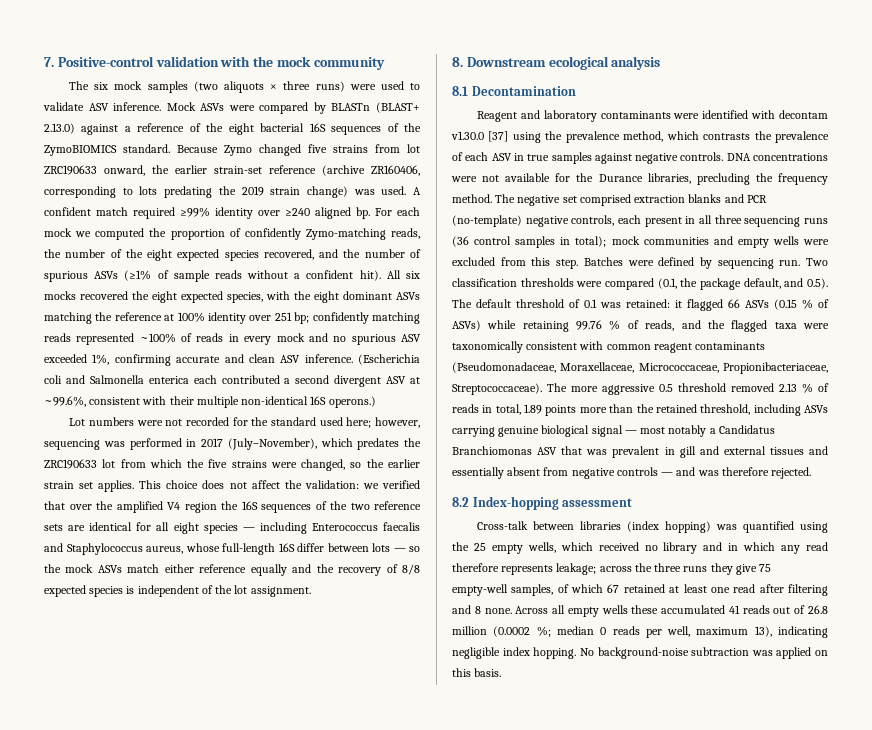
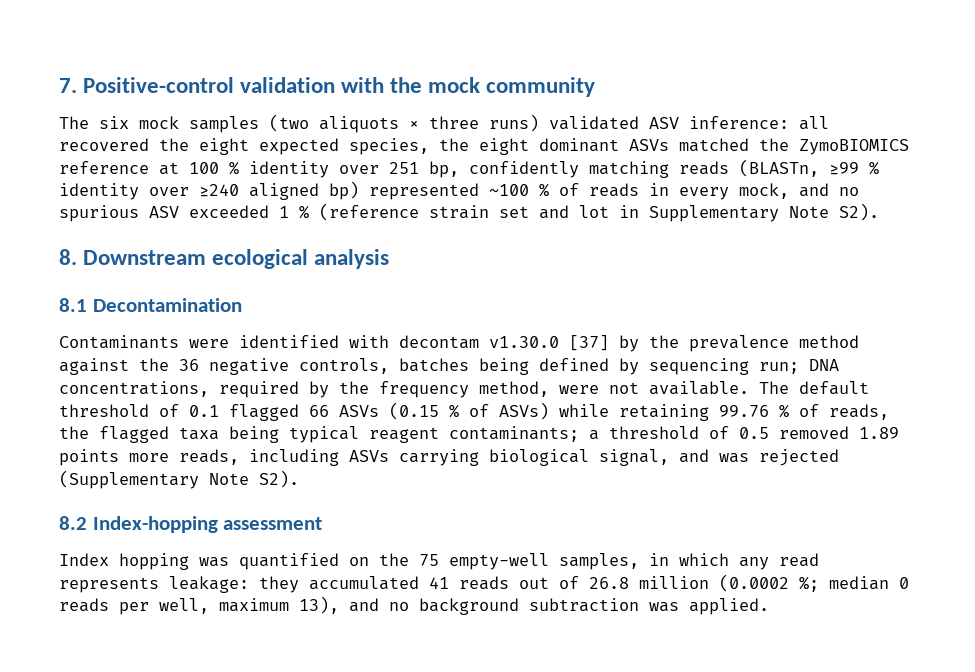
[349,81,421,90] [43,102,420,114] [44,123,421,135] [44,144,420,156] [44,165,420,176] [44,186,421,198] [44,207,420,219] [44,228,420,240] [44,249,421,261] [44,270,420,282] [44,291,76,300] were used to validate ASV inference. Mock ASVs were compared by BLASTn (BLAST+ 2.13.0) against a reference of the eight bacterial 16S sequences of the ZymoBIOMICS standard. Because Zymo changed five strains from lot ZRC190633 onward, the earlier strain-set reference (archive ZR160406, corresponding to lots predating the 2019 strain change) was used. A confident match required ≥99% identity over ≥240 aligned bp. For each mock we computed the proportion of confidently Zymo-matching reads, the number of the eight expected species recovered, and the number of spurious ASVs (≥1% of sample reads without a confident hit). All six mocks -> [549,116,829,130] validated ASV inference: all
[266,291,290,300] with -> (429, 146) none
[44,312,205,324] matching the reference at 100% -> [679,138,909,155] [59,161,239,175] matched the ZymoBIOMICS reference at 100 %
[294,312,310,324] bp; -> [429,161,459,178] bp,
[76,333,176,345] represented ~100% -> [739,159,879,177] [59,181,549,200] (BLASTn, ≥99 % identity over ≥240 aligned bp) represented ~100 %
[276,333,305,342] mock -> [739,183,789,199] mock,
[92,354,420,366] [44,375,420,387] [44,396,376,408] [69,417,420,428] [44,438,421,450] [44,459,420,471] [44,480,420,492] [44,501,421,513] [44,522,420,534] [44,543,420,555] [44,564,420,576] [44,585,311,597] 1%, confirming accurate and clean ASV inference. (Escherichia coli and Salmonella enterica each contributed a second divergent ASV at ~99.6%, consistent with their multiple non-identical 16S operons.) // Lot numbers were not recorded for the standard used here; however, sequencing was performed in 2017 (July–November), which predates the ZRC190633 lot from which the five strains were changed, so the earlier strain set applies. This choice does not affect the validation: we verified that over the amplified V4 region the 16S sequences of the two reference sets are identical for all eight species — including Enterococcus faecalis and Staphylococcus aureus, whose full-length 16S differ between lots — so the mock ASVs match either reference equally and the recovery of 8/8 expected species is independent of the lot assignment. -> [279,203,879,222] 1 % (reference strain set and lot in Supplementary Note S2).
[477,110,671,122] Reagent and laboratory contaminants -> [59,335,179,349] Contaminants
[512,131,829,143] [452,152,828,164] [451,173,828,185] [452,194,767,206] [452,215,828,227] [452,236,829,248] [452,257,828,269] [452,278,828,290] using the prevalence method, which contrasts the prevalence of each ASV in true samples against negative controls. DNA concentrations were not available for the Durance libraries, precluding the frequency method. The negative set comprised extraction blanks and PCR (no-template) negative controls, each present in all three sequencing runs (36 control samples in total); mock communities and empty wells were excluded from this step. Batches were defined by sequencing run. Two classification thresholds were compared (0.1, the package default, and 0.5). -> [619,335,859,352] [59,358,839,375] [59,381,749,398] by the prevalence method against the 36 negative controls, batches being defined by sequencing run; DNA concentrations, required by the frequency method, were not available.
[600,299,682,308] was retained: it -> (219, 411) none
[681,320,701,329] and -> (889, 412) none
[803,323,829,329] [452,341,766,353] [452,362,828,374] [452,383,829,395] [452,404,828,416] [452,425,775,437] [452,446,828,458] [452,467,812,479] [452,496,633,510] [477,521,828,533] [452,542,828,554] [452,563,772,575] [452,584,828,596] [452,605,659,617] were taxonomically consistent with common reagent contaminants (Pseudomonadaceae, Moraxellaceae, Micrococcaceae, Propionibacteriaceae, Streptococcaceae). The more aggressive 0.5 threshold removed 2.13 % of reads in total, 1.89 points more than the retained threshold, including ASVs carrying genuine biological signal — most notably a Candidatus Branchiomonas ASV that was prevalent in gill and external tissues and essentially absent from negative controls — and was therefore rejected. // 8.2 Index-hopping assessment // Cross-talk between libraries (index hopping) was quantified using the 25 empty wells, which received no library and in which any read therefore represents leakage; across the three runs they give 75 empty-well samples, of which 67 retained at least one read after filtering and 8 none. Across all empty wells these -> [229,426,899,443] [59,449,839,466] [59,470,299,489] [59,516,323,533] [59,553,819,570] [59,576,299,593] being typical reagent contaminants; a threshold of 0.5 removed 1.89 points more reads, including ASVs carrying biological signal, and was rejected (Supplementary Note S2). // 8.2 Index-hopping assessment // Index hopping was quantified on the 75 empty-well samples, in which any read represents leakage: they
[778,626,828,638] [452,647,828,659] [452,668,502,677] indicating negligible index hopping. No background-noise subtraction was applied on this basis. -> [349,598,769,615] and no background subtraction was applied.

